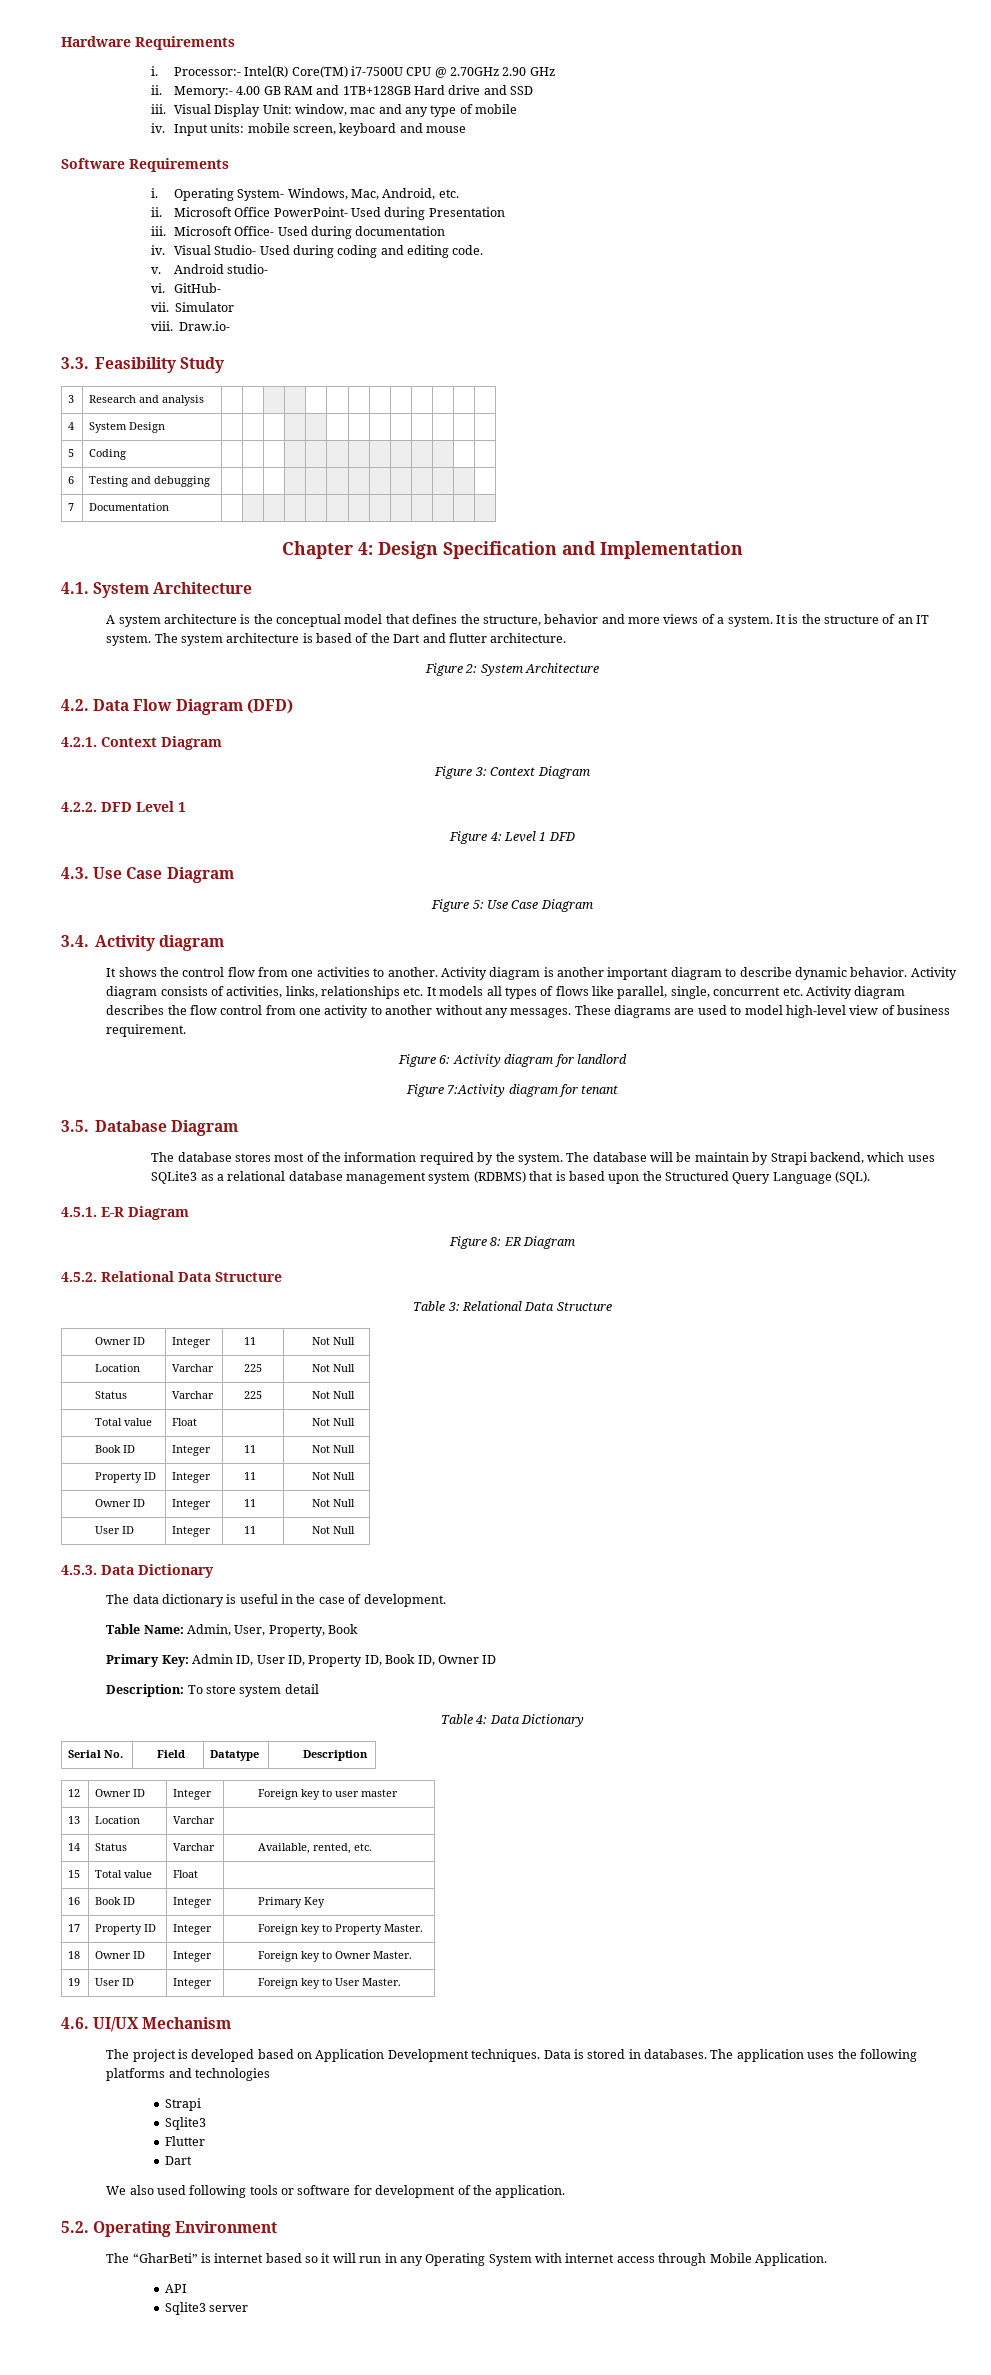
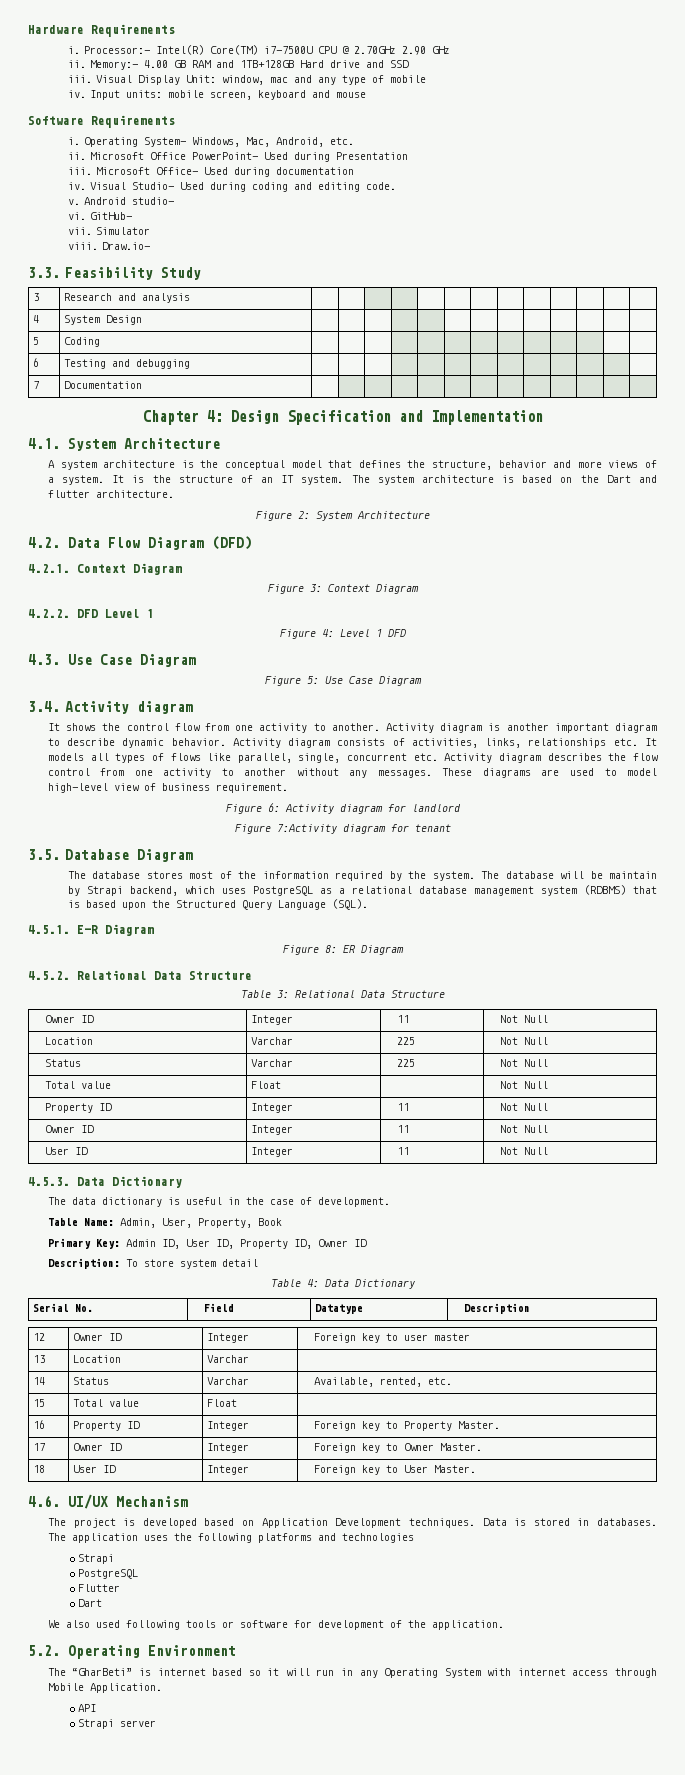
[355,633,369,643] of -> [560,477,573,483] on
[316,967,370,977] activities -> [259,723,308,733] activity
[151,1171,198,1184] SQLite3 -> [252,886,313,896] PostgreSQL
[95,1445,136,1453] [172,1445,212,1456] [243,1445,256,1453] [312,1445,356,1453] // Book ID | Integer | 11 | Not Null -> (548, 1085) none
[385,1654,435,1666] Book ID, -> (312, 1244) none
[95,1897,136,1905] [173,1897,213,1908] [257,1897,325,1908] [68,1924,81,1932] | Book ID | Integer | Primary Key // 17 -> (45, 1424) none
[68,1951,81,1959] 18 -> [32,1443,45,1451] 17
[68,1978,81,1986] 19 -> [32,1465,45,1473] 18
[164,2117,206,2130] Sqlite3 -> [77,1569,138,1579] PostgreSQL
[164,2302,206,2315] Sqlite3 -> [77,1719,114,1729] Strapi

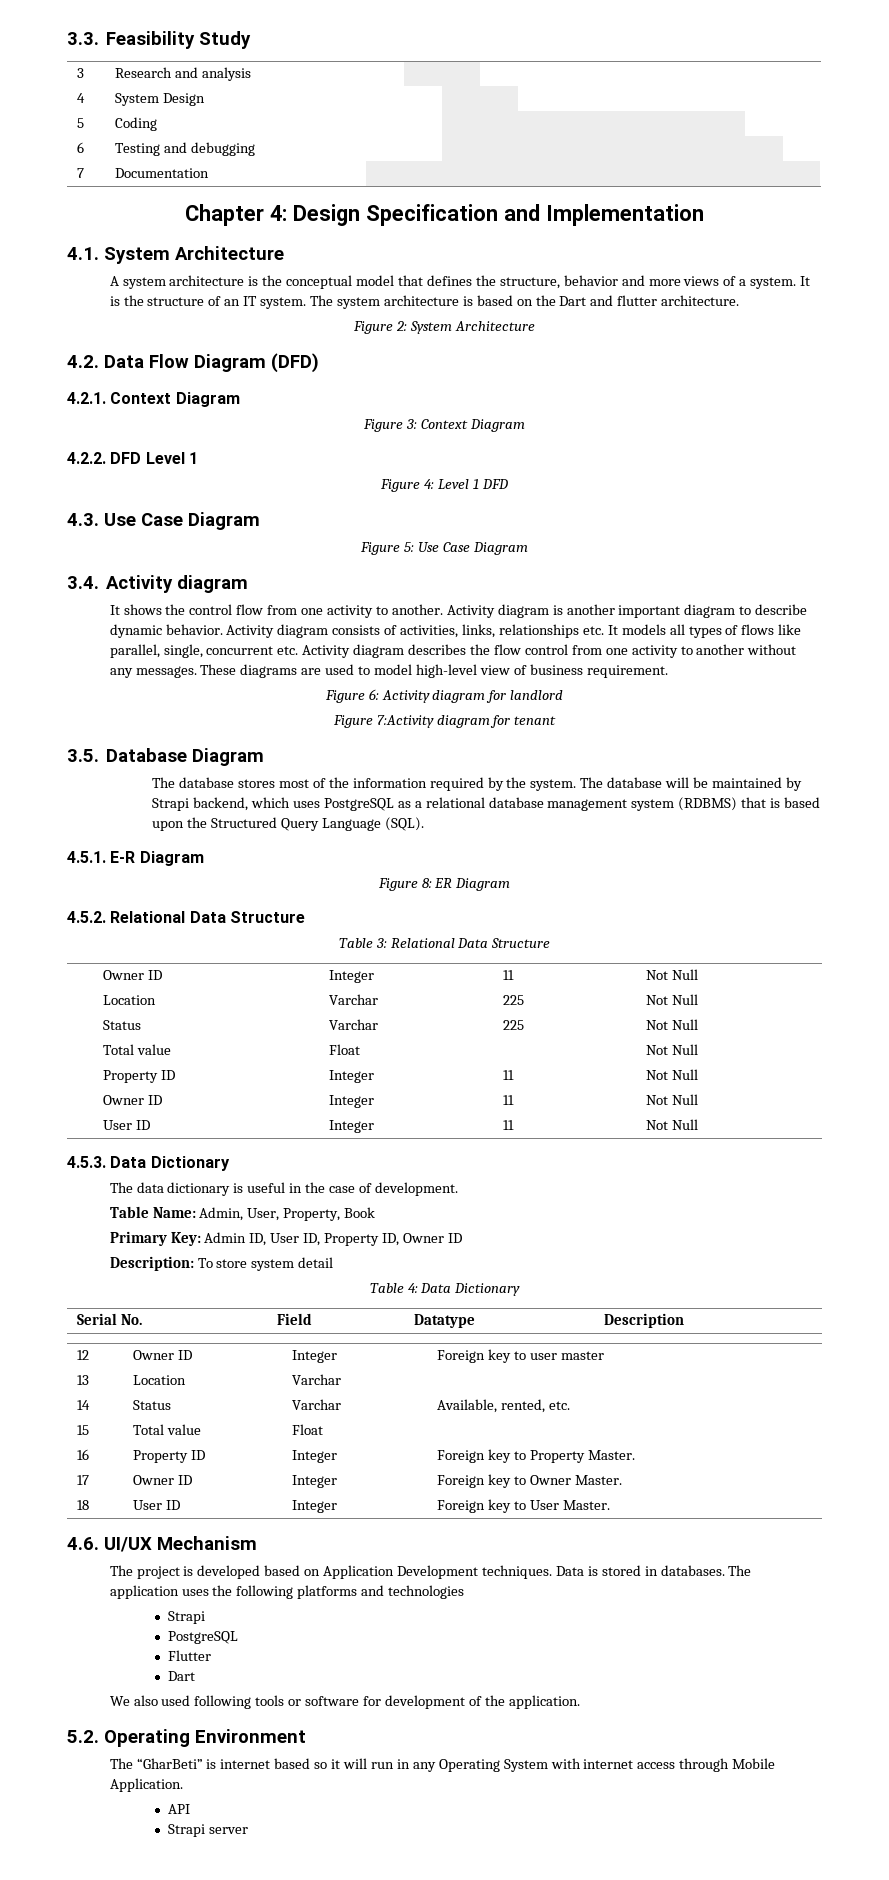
[28,24,175,37] [67,45,451,55] [67,60,410,70] [67,75,427,85] [67,90,367,100] [28,115,175,128] [67,137,355,147] [67,152,409,162] [67,167,355,177] [67,182,397,192] [67,197,175,205] [67,212,133,220] [67,227,151,235] [67,242,151,250] Hardware Requirements // i. Processor:- Intel(R) Core(TM) i7-7500U CPU @ 2.70GHz 2.90 GHz // ii. Memory:- 4.00 GB RAM and 1TB+128GB Hard drive and SSD // iii. Visual Display Unit: window, mac and any type of mobile // iv. Input units: mobile screen, keyboard and mouse // Software Requirements // i. Operating System- Windows, Mac, Android, etc. // ii. Microsoft Office PowerPoint- Used during Presentation // iii. Microsoft Office- Used during documentation // iv. Visual Studio- Used during coding and editing code. // v. Android studio- // vi. GitHub- // vii. Simulator // viii. Draw.io- // -> (67, 38) none
[609,871,658,879] maintain -> [711,777,782,788] maintained

